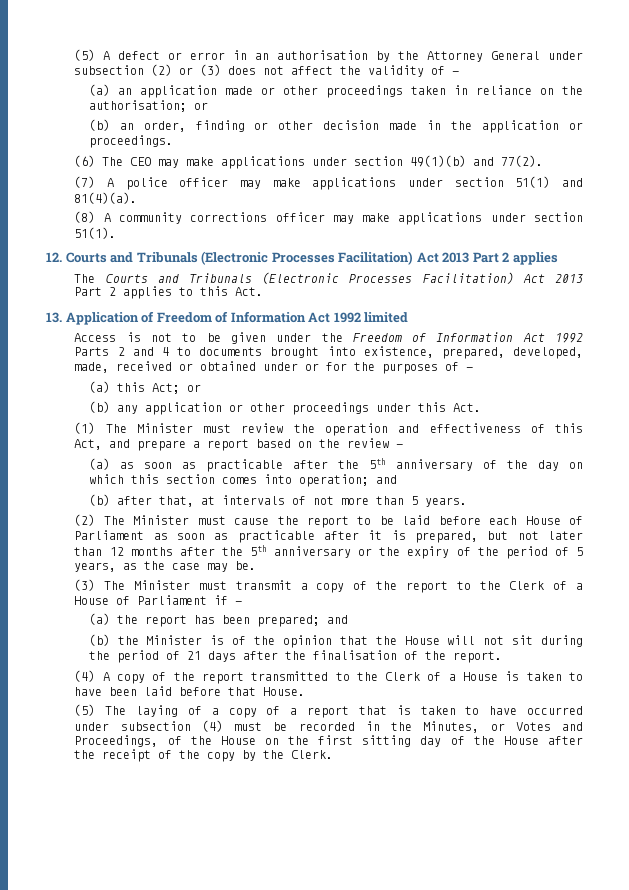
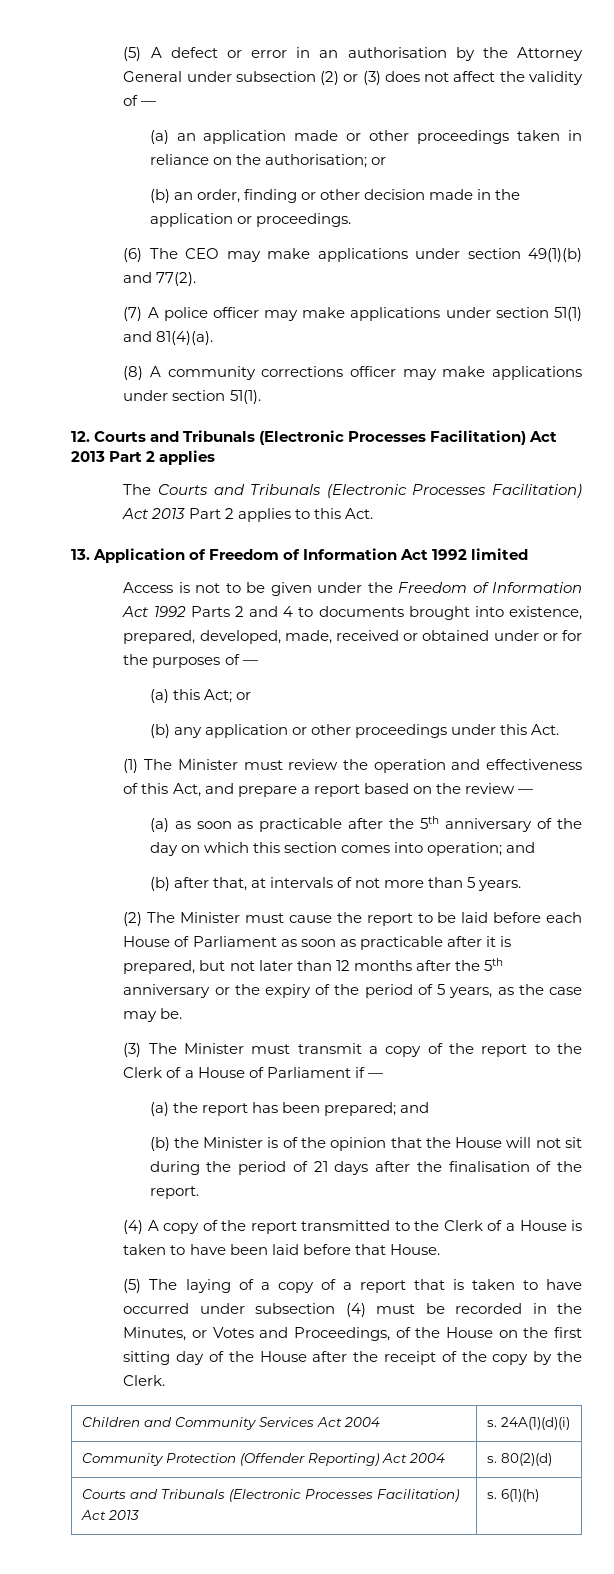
(334, 754) none -> [82,1417,381,1430] [487,1417,571,1430] [82,1453,446,1466] [487,1453,553,1466] [82,1489,460,1502] [81,1510,140,1520] [487,1489,540,1502] // Children and Community Services Act 2004 | s. 24A(1)(d)(i) // Community Protection (Offender Reporting) Act 2004 | s. 80(2)(d) // Courts and Tribunals (Electronic Processes Facilitation) Act 2013 | s. 6(1)(h)

